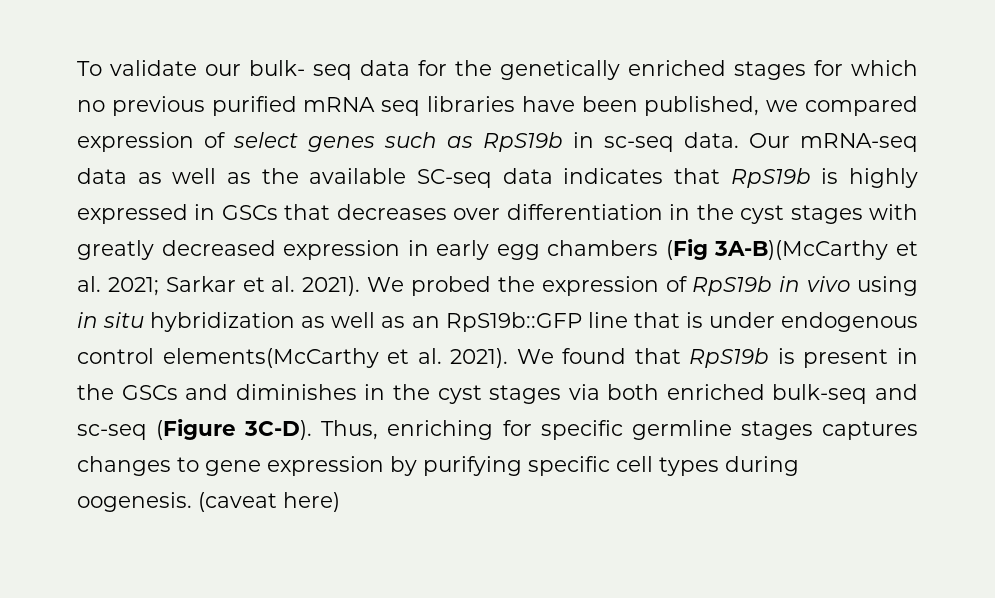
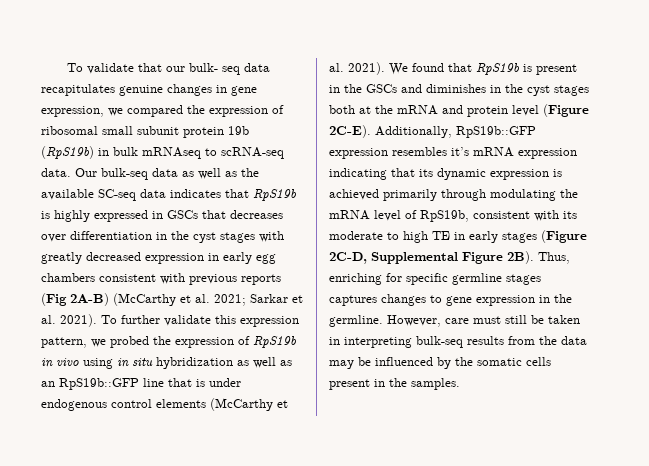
(197, 68) none -> [138,63,163,72] that
[418,60,918,80] [77,96,760,116] for the genetically enriched stages for which no previous purified mRNA seq libraries have been published, -> [41,84,257,96] [41,106,104,117] recapitulates genuine changes in gene expression,
[77,132,674,152] expression of select genes such as RpS19b in sc-seq -> [187,105,284,117] [41,126,249,138] [41,146,284,159] the expression of ribosomal small subunit protein 19b (RpS19b) in bulk mRNAseq to scRNA-seq
[800,133,918,152] mRNA-seq -> [101,168,148,180] bulk-seq
[665,239,889,260] (Fig 3A-B)(McCarthy -> [99,273,281,285] [41,293,176,306] consistent with previous reports (Fig 2A-B) (McCarthy
[367,277,405,292] We -> [101,315,299,327] [41,337,106,348] To further validate this expression pattern, we
[162,348,379,368] elements(McCarthy -> [156,398,273,411] elements (McCarthy
[568,384,918,404] [77,419,313,440] via both enriched bulk-seq and sc-seq (Figure 3C-D). -> [329,104,589,117] [329,125,536,138] [329,147,577,159] [329,168,562,180] [329,189,578,201] [329,210,577,222] [329,230,587,243] [329,251,534,264] both at the mRNA and protein level (Figure 2C-E). Additionally, RpS19b::GFP expression resembles it’s mRNA expression indicating that its dynamic expression is achieved primarily through modulating the mRNA level of RpS19b, consistent with its moderate to high TE in early stages (Figure 2C-D, Supplemental Figure 2B).
[390,456,799,476] [77,492,340,512] by purifying specific cell types during oogenesis. (caveat here) -> [539,294,572,303] [329,315,580,327] [329,336,587,348] [329,357,551,369] [329,378,460,390] in the germline. However, care must still be taken in interpreting bulk-seq results from the data may be influenced by the somatic cells present in the samples.

